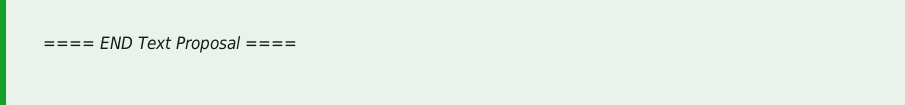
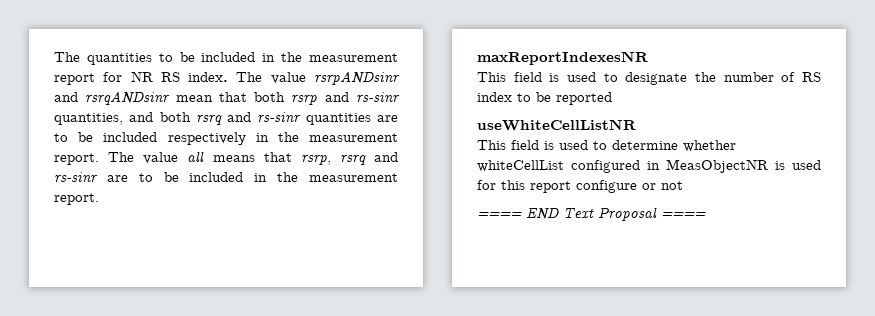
(43, 45) none -> [54,52,398,65] [54,71,400,85] [54,91,400,105] [54,112,398,125] [54,132,398,145] [54,151,398,165] [54,172,398,183] [54,193,99,205] [477,51,648,65] [477,72,821,85] [477,92,612,105] [477,119,636,131] [477,140,736,152] [477,159,821,173] [477,180,683,193] The quantities to be included in the measurement report for NR RS index. The value rsrpANDsinr and rsrqANDsinr mean that both rsrp and rs-sinr quantities, and both rsrq and rs-sinr quantities are to be included respectively in the measurement report. The value all means that rsrp, rsrq and rs-sinr are to be included in the measurement report. // maxReportIndexesNR // This field is used to designate the number of RS index to be reported // useWhiteCellListNR // This field is used to determine whether whiteCellList configured in MeasObjectNR is used for this report configure or not //

